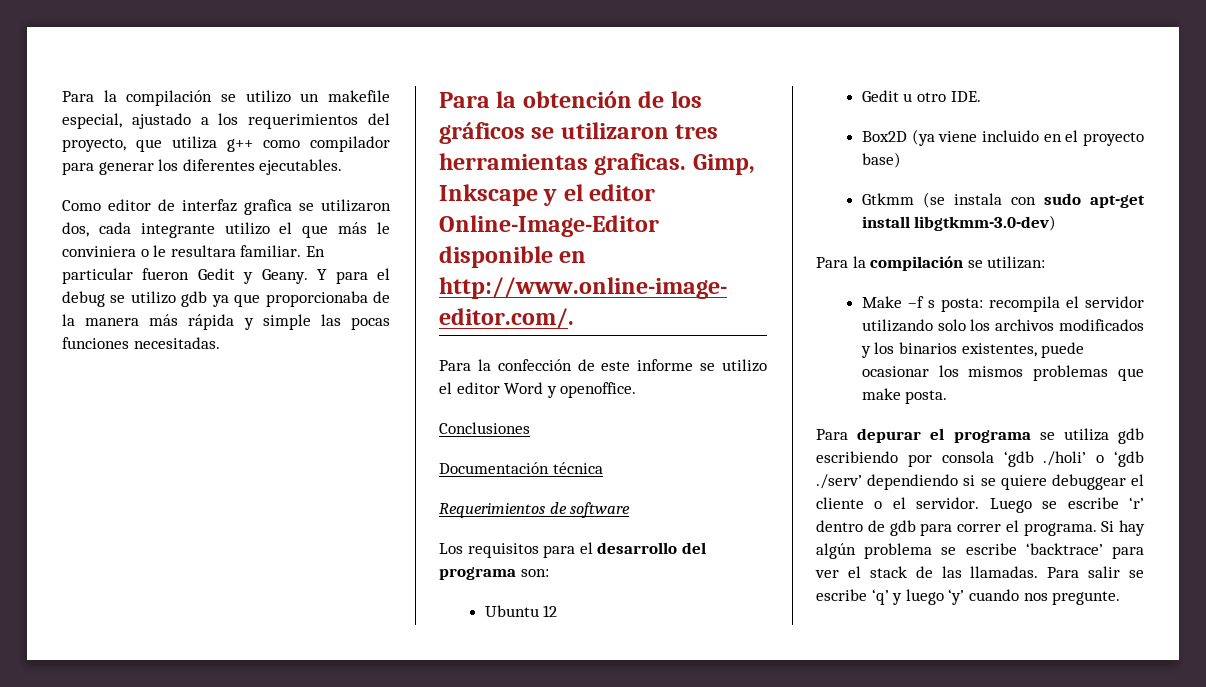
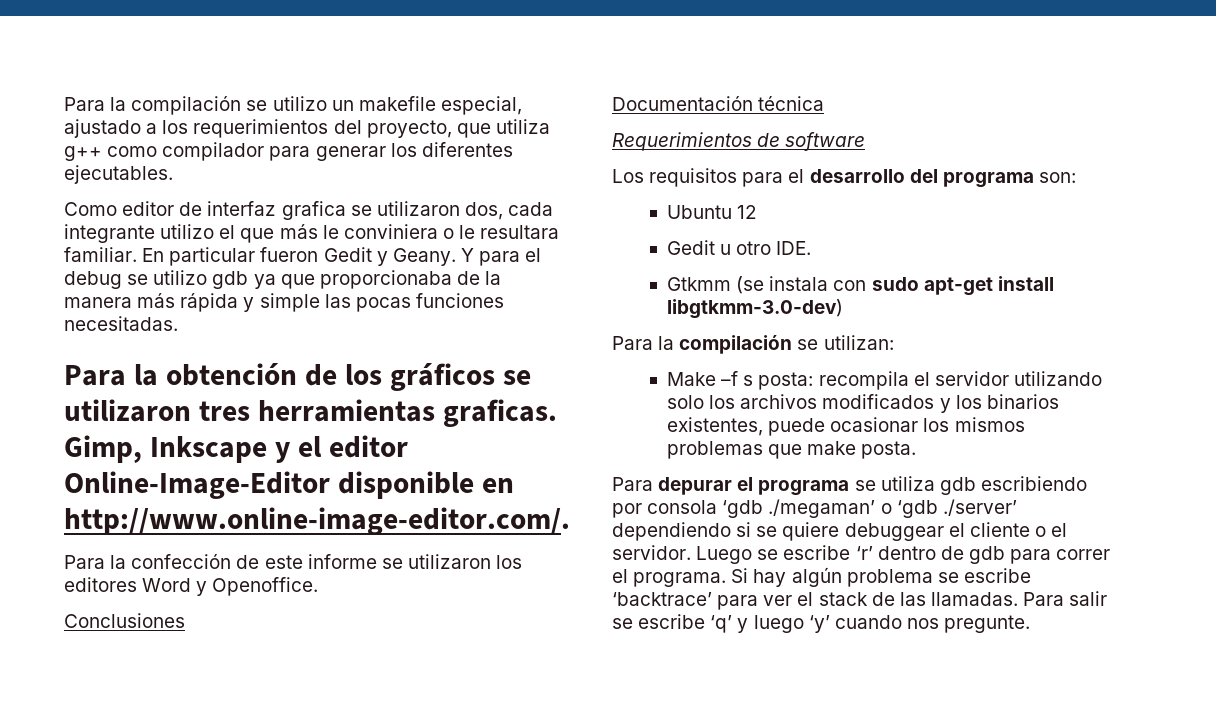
[722,359,767,372] [439,382,500,394] utilizo el editor -> [407,554,523,569] [64,577,137,592] utilizaron los editores
[560,382,637,398] openoffice. -> [212,577,319,596] Openoffice.
[861,129,1144,146] [861,152,901,168] // Box2D (ya viene incluido en el proyecto base) -> (812, 248) none
[1043,451,1087,466] ./holi’ -> [768,499,876,518] ./megaman’
[816,474,862,489] ./serv’ -> [942,499,1017,516] ./server’

